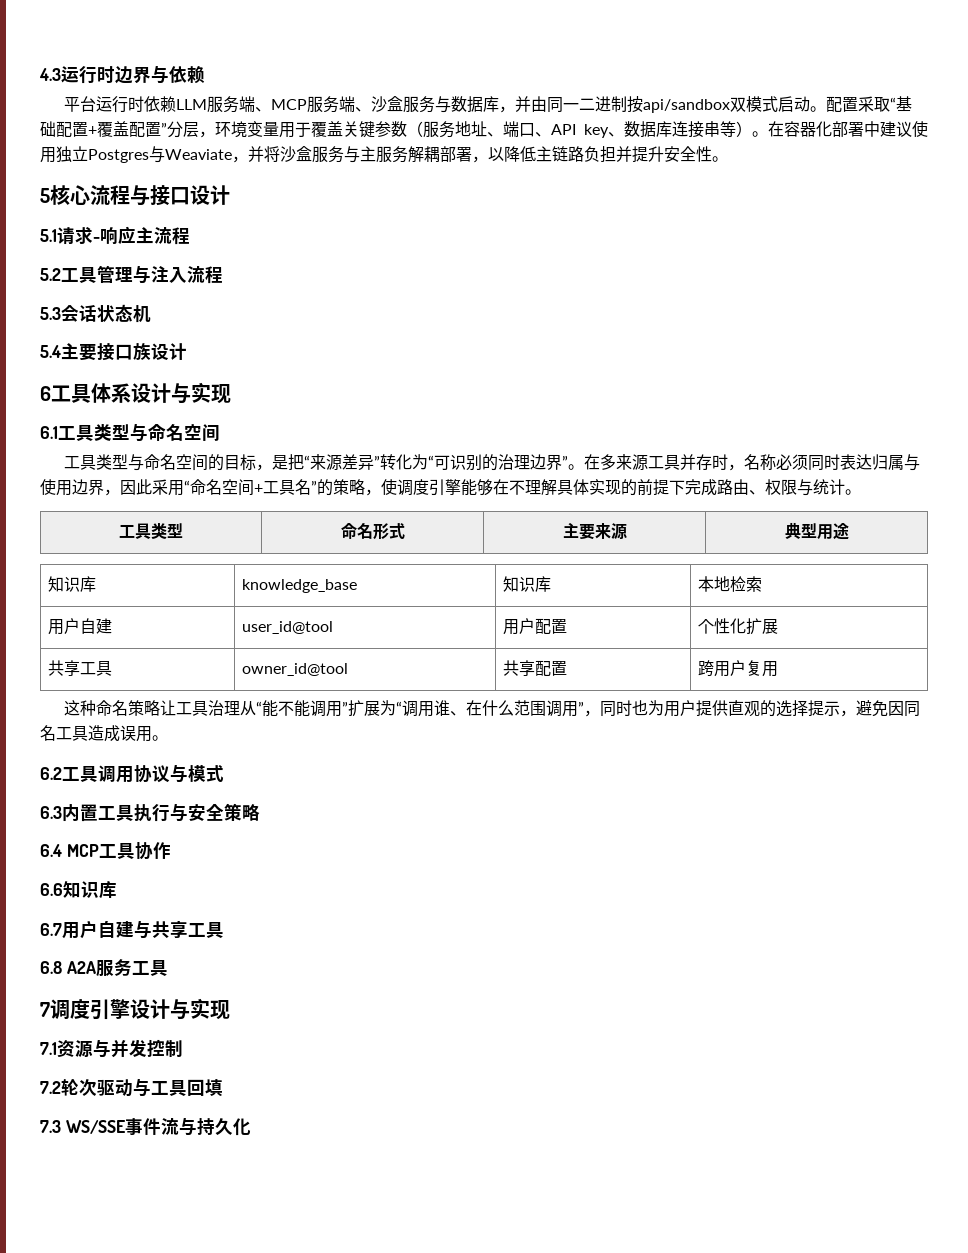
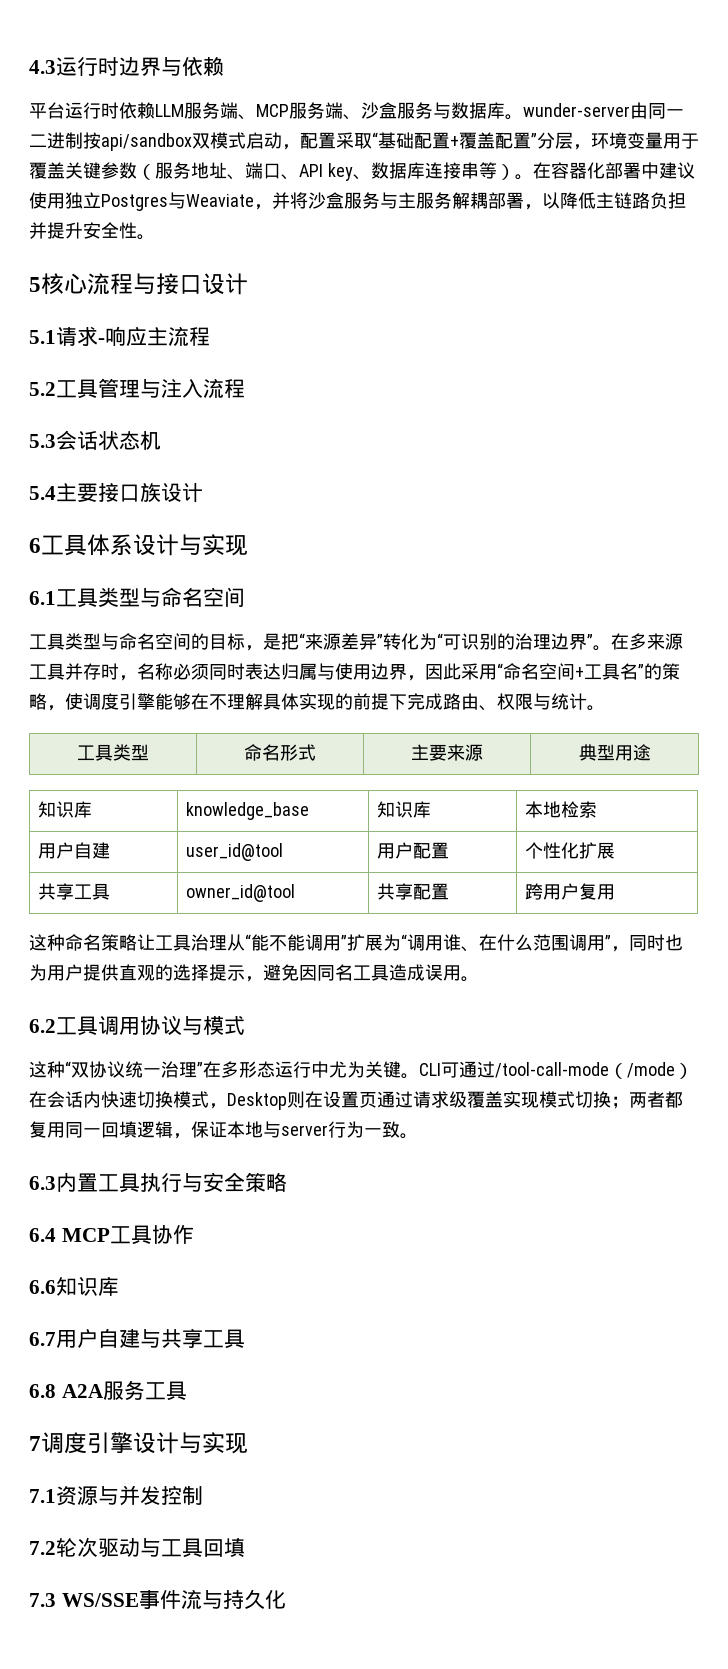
[499,96,532,113] ，并 -> [505,103,630,120] 。wunder-server
[810,106,827,112] 。 -> [282,144,300,150] ，
(224, 773) none -> [29,1061,693,1079] [29,1091,683,1110] [29,1121,418,1139] // 这种“双协议统一治理”在多形态运行中尤为关键。CLI可通过/tool-call-mode（/mode）在会话内快速切换模式，Desktop则在设置页通过请求级覆盖实现模式切换；两者都复用同一回填逻辑，保证本地与server行为一致。

